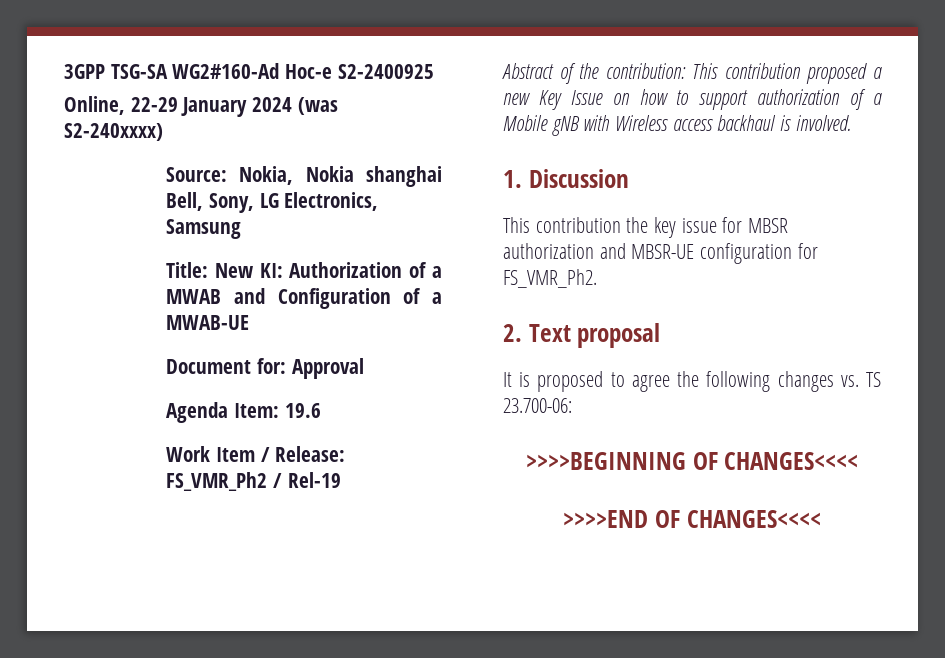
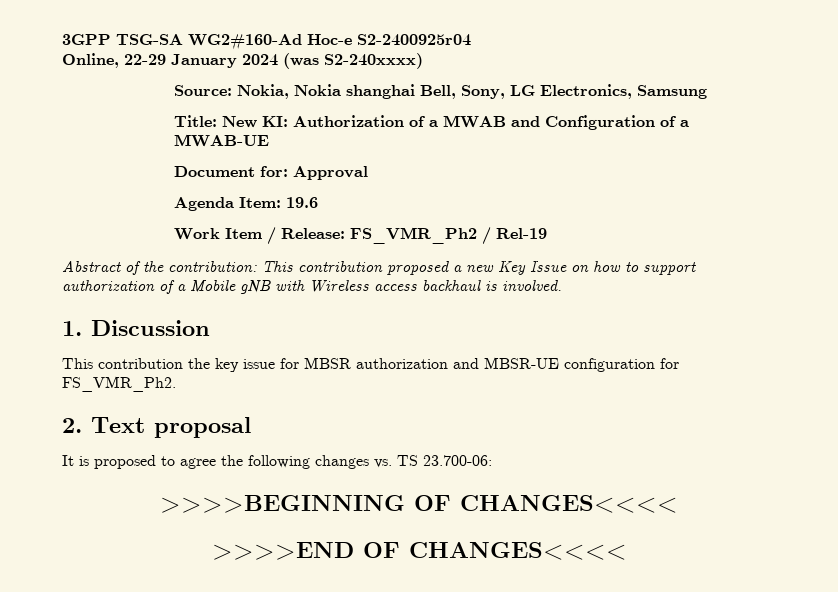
[337,64,434,79] S2-2400925 -> [357,34,471,46] S2-2400925r04

